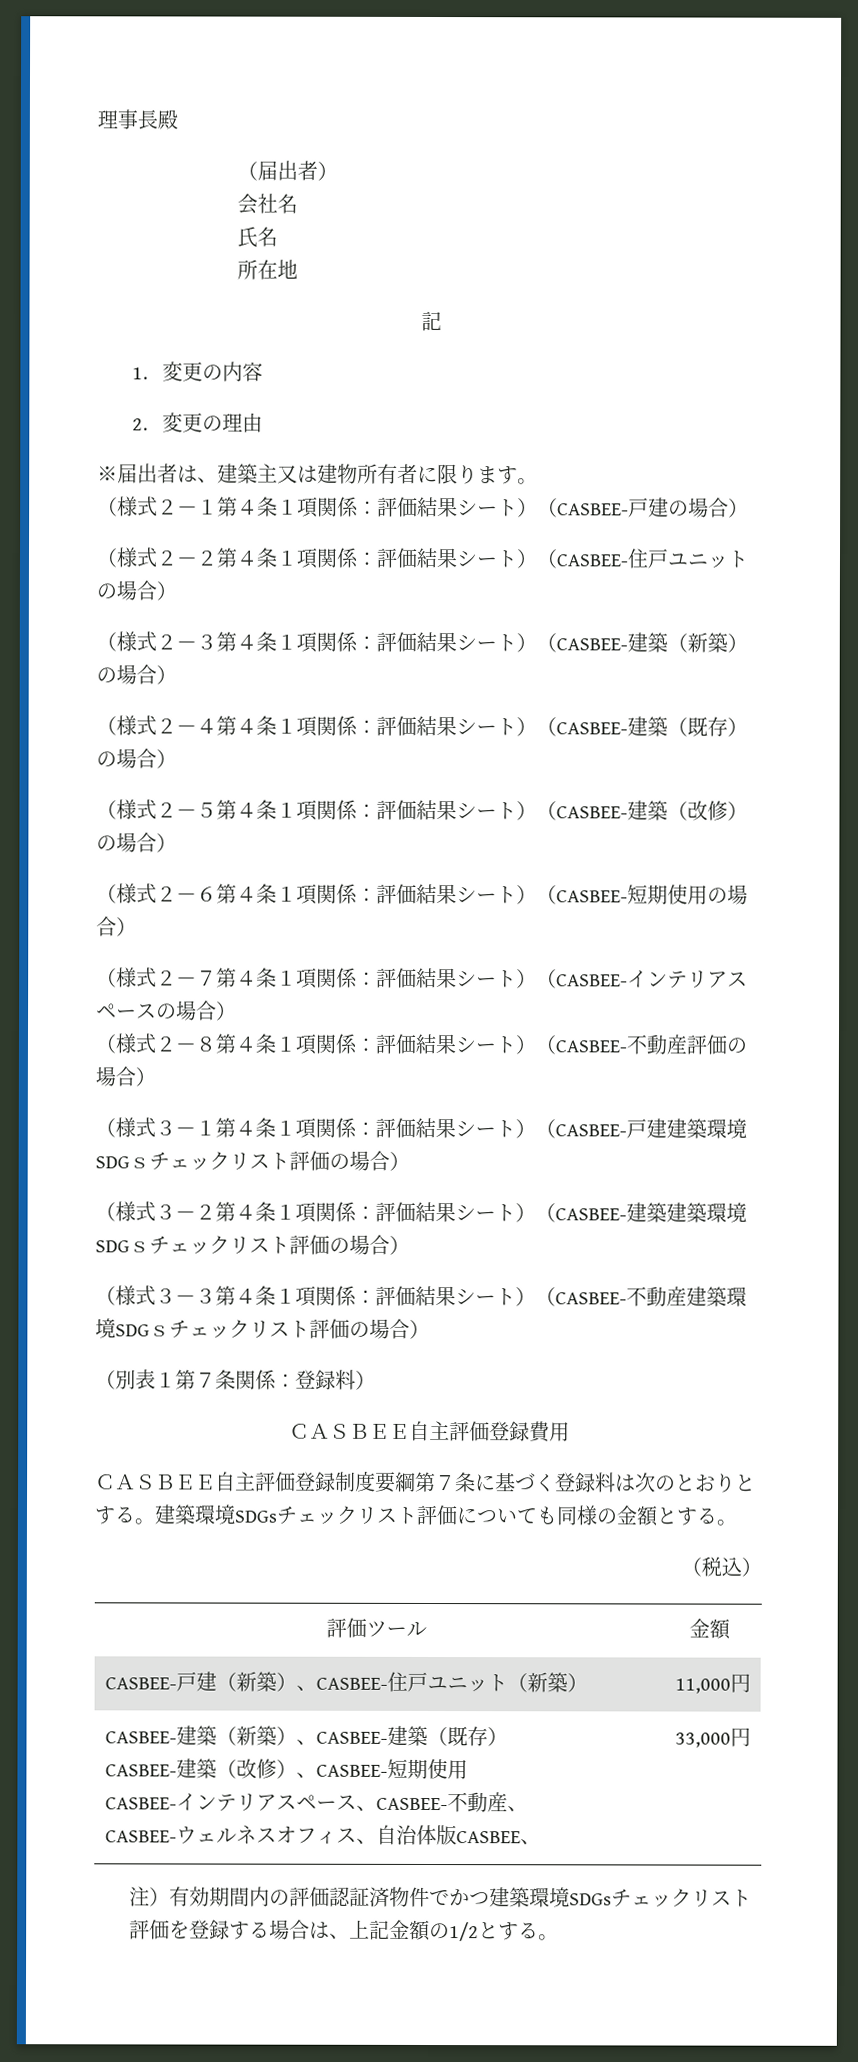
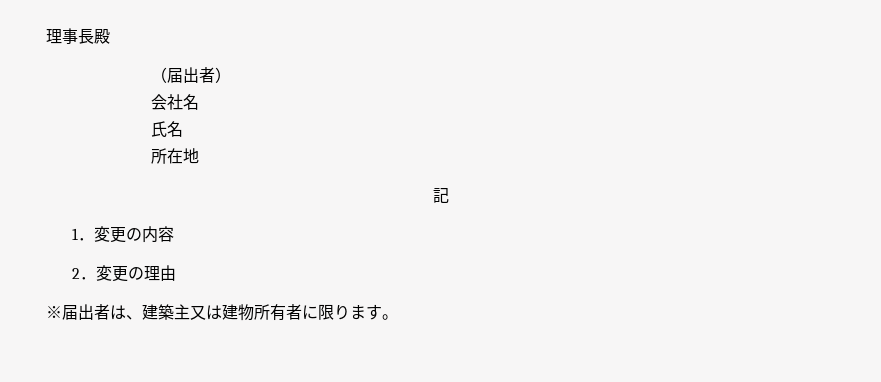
[97,496,749,518] [96,547,749,569] [96,580,177,601] [96,631,748,653] [96,664,177,685] [96,715,748,737] [96,748,177,769] [96,799,748,821] [96,832,177,853] [96,883,748,905] [96,916,137,937] [96,967,748,989] [96,1000,237,1021] [95,1033,747,1055] [95,1066,156,1087] [95,1117,747,1139] [95,1150,410,1171] [95,1201,747,1223] [95,1234,410,1255] [95,1285,747,1307] [95,1318,430,1340] [95,1369,376,1390] [288,1420,570,1443] [95,1470,756,1493] [94,1504,737,1527] [681,1556,762,1577] [326,1617,427,1638] [689,1618,731,1640] [104,1671,588,1693] [675,1673,752,1694] [104,1725,508,1747] [104,1758,468,1780] [104,1792,528,1813] [104,1824,541,1846] [675,1727,752,1748] [129,1886,753,1908] [129,1919,560,1942] // （様式２－１第４条１項関係：評価結果シート）（CASBEE-戸建の場合） // （様式２－２第４条１項関係：評価結果シート）（CASBEE-住戸ユニットの場合） // （様式２－３第４条１項関係：評価結果シート）（CASBEE-建築（新築）の場合） // （様式２－４第４条１項関係：評価結果シート）（CASBEE-建築（既存）の場合） // （様式２－５第４条１項関係：評価結果シート）（CASBEE-建築（改修）の場合） // （様式２－６第４条１項関係：評価結果シート）（CASBEE-短期使用の場合） // （様式２－７第４条１項関係：評価結果シート）（CASBEE-インテリアスペースの場合） // （様式２－８第４条１項関係：評価結果シート）（CASBEE-不動産評価の場合） // （様式３－１第４条１項関係：評価結果シート）（CASBEE-戸建建築環境SDGｓチェックリスト評価の場合） // （様式３－２第４条１項関係：評価結果シート）（CASBEE-建築建築環境SDGｓチェックリスト評価の場合） // （様式３－３第４条１項関係：評価結果シート）（CASBEE-不動産建築環境SDGｓチェックリスト評価の場合） // （別表１第７条関係：登録料） // ＣＡＳＢＥＥ自主評価登録費用 // ＣＡＳＢＥＥ自主評価登録制度要綱第７条に基づく登録料は次のとおりとする。建築環境SDGsチェックリスト評価についても同様の金額とする。 // （税込） // 評価ツール | 金額 // CASBEE-戸建（新築）、CASBEE-住戸ユニット（新築） | 11,000円 // CASBEE-建築（新築）、CASBEE-建築（既存） // CASBEE-建築（改修）、CASBEE-短期使用 // CASBEE-インテリアスペース、CASBEE-不動産、 // CASBEE-ウェルネスオフィス、自治体版CASBEE、 | 33,000円 // 注）有効期間内の評価認証済物件でかつ建築環境SDGsチェックリスト評価を登録する場合は、上記金額の1/2とする。 -> (398, 317) none

